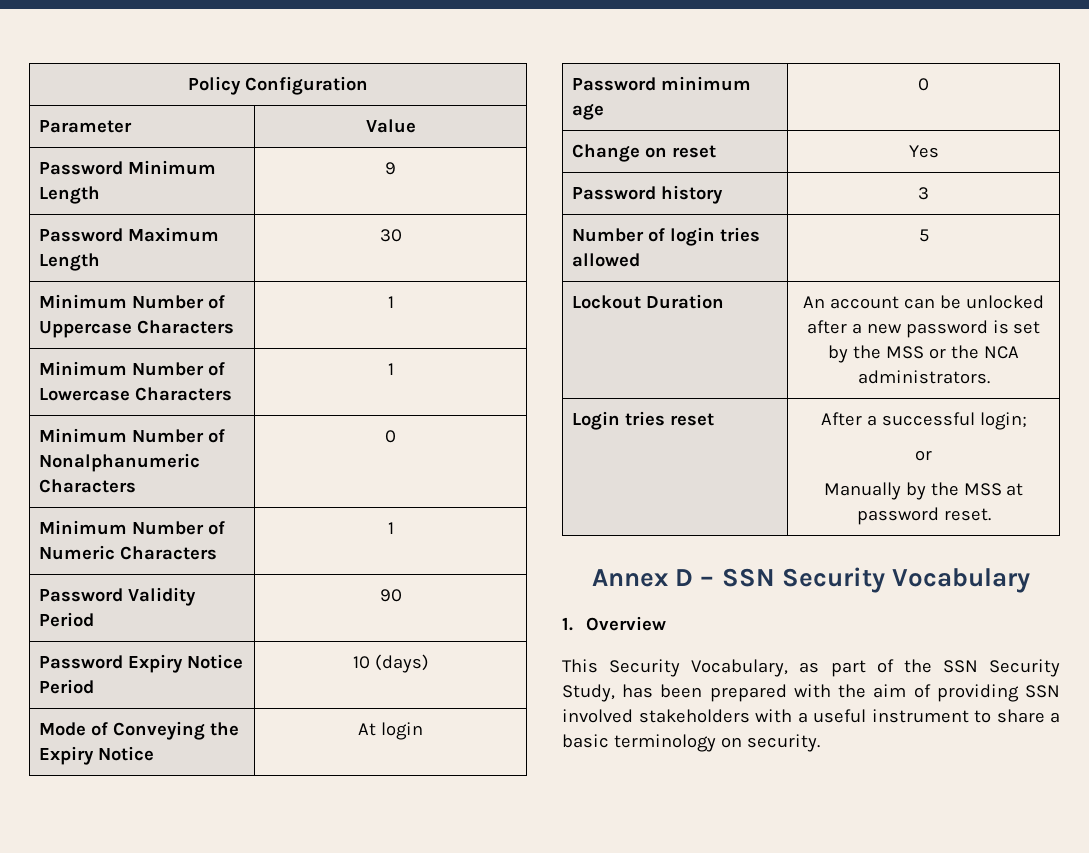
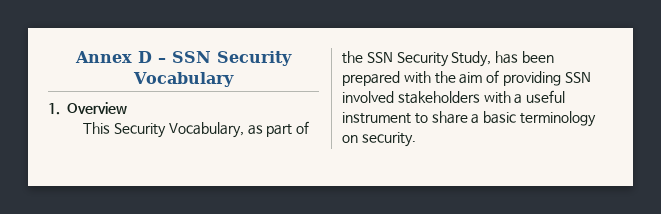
[188,76,368,95] [39,120,133,133] [365,119,416,133] [39,160,217,175] [39,186,101,204] [385,162,396,175] [39,227,220,242] [39,253,101,271] [379,229,402,242] [39,294,226,309] [39,320,235,338] [387,296,394,308] [39,361,226,376] [39,387,233,401] [387,363,394,375] [39,428,226,443] [39,453,201,472] [39,479,137,493] [385,430,396,443] [39,520,226,535] [39,545,218,560] [387,522,394,534] [39,587,197,606] [39,612,95,627] [379,589,402,602] [39,654,244,673] [39,679,95,694] [352,654,429,673] [39,721,240,740] [39,746,155,765] [358,722,423,740] [572,76,752,91] [572,103,605,120] [918,78,929,91] [572,144,717,162] [908,145,939,158] [572,185,724,204] [918,187,929,200] [572,227,761,246] [572,253,641,267] [918,229,929,242] [572,294,725,309] [803,295,1044,309] [806,320,1041,338] [828,345,1019,363] [857,370,990,384] [572,411,715,430] [820,412,1027,430] [915,450,932,461] [823,482,1024,500] [856,507,991,525] Policy Configuration // Parameter | Value // Password Minimum Length | 9 // Password Maximum Length | 30 // Minimum Number of Uppercase Characters | 1 // Minimum Number of Lowercase Characters | 1 // Minimum Number of Nonalphanumeric Characters | 0 // Minimum Number of Numeric Characters | 1 // Password Validity Period | 90 // Password Expiry Notice Period | 10 (days) // Mode of Conveying the Expiry Notice | At login // Password minimum age | 0 // Change on reset | Yes // Password history | 3 // Number of login tries allowed | 5 // Lockout Duration | An account can be unlocked after a new password is set by the MSS or the NCA administrators. // Login tries reset | After a successful login; // or // Manually by the MSS at password reset. // -> (75, 57) none

